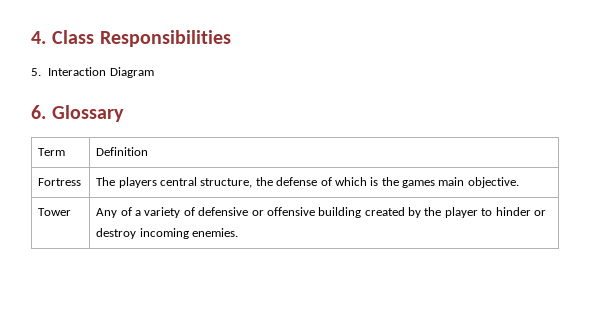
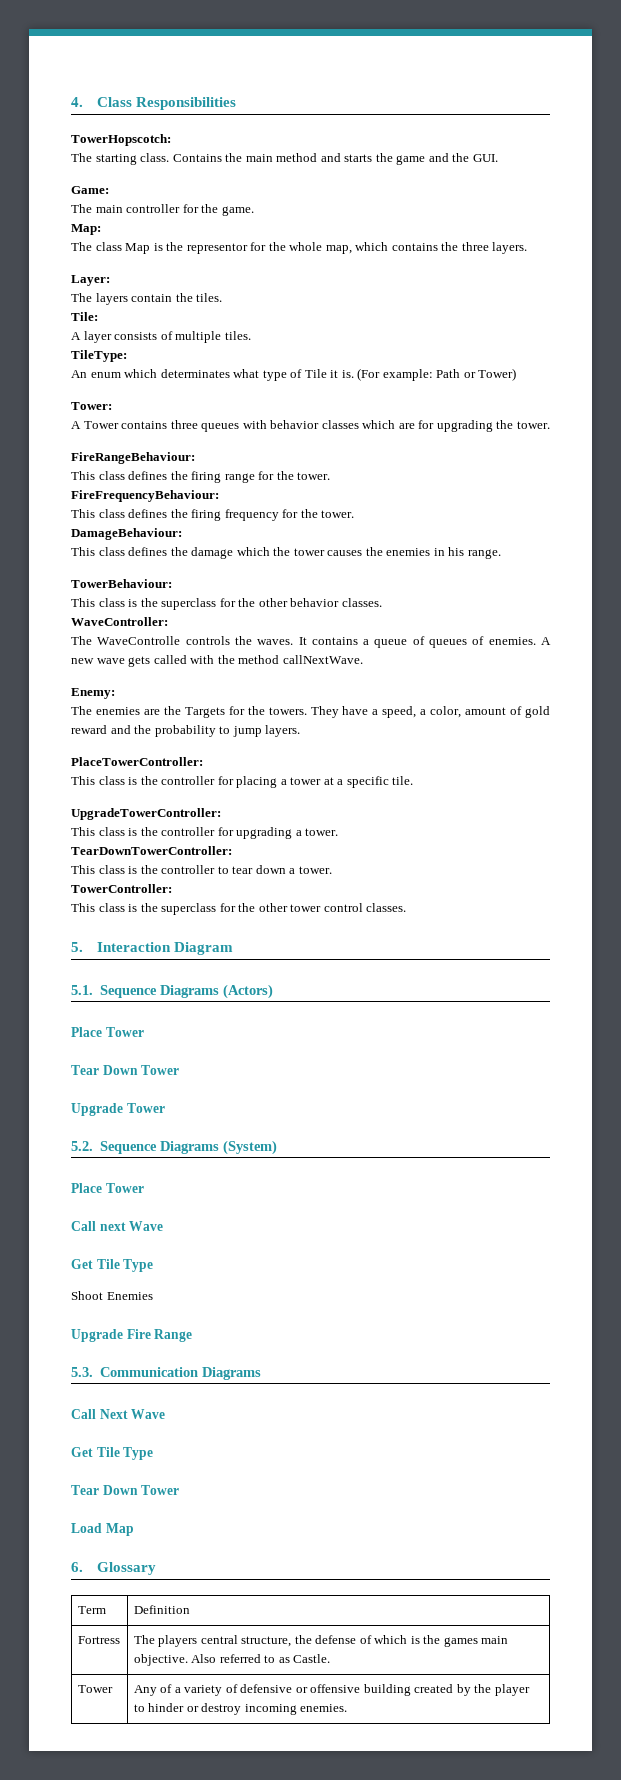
[31,67,154,78] 5. Interaction Diagram -> [71,134,171,146] [71,153,498,165] [71,186,109,194] [71,204,254,216] [71,224,101,235] [71,242,528,254] [71,275,110,286] [71,293,223,305] [71,312,98,321] [71,331,251,343] [71,350,127,362] [71,368,517,381] [71,402,112,410] [71,420,550,432] [71,452,195,464] [71,471,331,483] [71,490,219,502] [71,509,355,521] [71,528,182,540] [71,547,501,559] [71,579,172,588] [71,598,382,610] [71,617,168,626] [71,636,552,648] [71,655,363,667] [71,688,115,699] [71,706,550,718] [71,725,301,737] [71,757,203,766] [71,776,414,788] [71,808,221,820] [71,827,339,839] [71,846,232,855] [71,865,332,874] [71,884,172,893] [71,903,407,915] [71,942,233,955] [71,984,273,999] [71,1027,144,1037] [71,1065,180,1075] [71,1103,165,1116] [71,1140,277,1155] [71,1183,144,1193] [71,1221,164,1231] [71,1259,154,1272] [71,1291,153,1300] [71,1329,193,1342] [71,1367,261,1380] [71,1409,166,1419] [71,1447,154,1460] [71,1485,180,1495] [71,1523,134,1536] TowerHopscotch: // The starting class. Contains the main method and starts the game and the GUI. // Game: // The main controller for the game. // Map: // The class Map is the representor for the whole map, which contains the three layers. // Layer: // The layers contain the tiles. // Tile: // A layer consists of multiple tiles. // TileType: // An enum which determinates what type of Tile it is. (For example: Path or Tower) // Tower: // A Tower contains three queues with behavior classes which are for upgrading the tower. // FireRangeBehaviour: // This class defines the firing range for the tower. // FireFrequencyBehaviour: // This class defines the firing frequency for the tower. // DamageBehaviour: // This class defines the damage which the tower causes the enemies in his range. // TowerBehaviour: // This class is the superclass for the other behavior classes. // WaveController: // The WaveControlle controls the waves. It contains a queue of queues of enemies. A new wave gets called with the method callNextWave. // Enemy: // The enemies are the Targets for the towers. They have a speed, a color, amount of gold reward and the probability to jump layers. // PlaceTowerController: // This class is the controller for placing a tower at a specific tile. // UpgradeTowerController: // This class is the controller for upgrading a tower. // TearDownTowerController: // This class is the controller to tear down a tower. // TowerController: // This class is the superclass for the other tower control classes. // 5. Interaction Diagram // 5.1. Sequence Diagrams (Actors) // Place Tower // Tear Down Tower // Upgrade Tower // 5.2. Sequence Diagrams (System) // Place Tower // Call next Wave // Get Tile Type // Shoot Enemies // Upgrade Fire Range // 5.3. Communication Diagrams // Call Next Wave // Get Tile Type // Tear Down Tower // Load Map
(519, 182) none -> [191,1654,331,1663] Also referred to as Castle.

